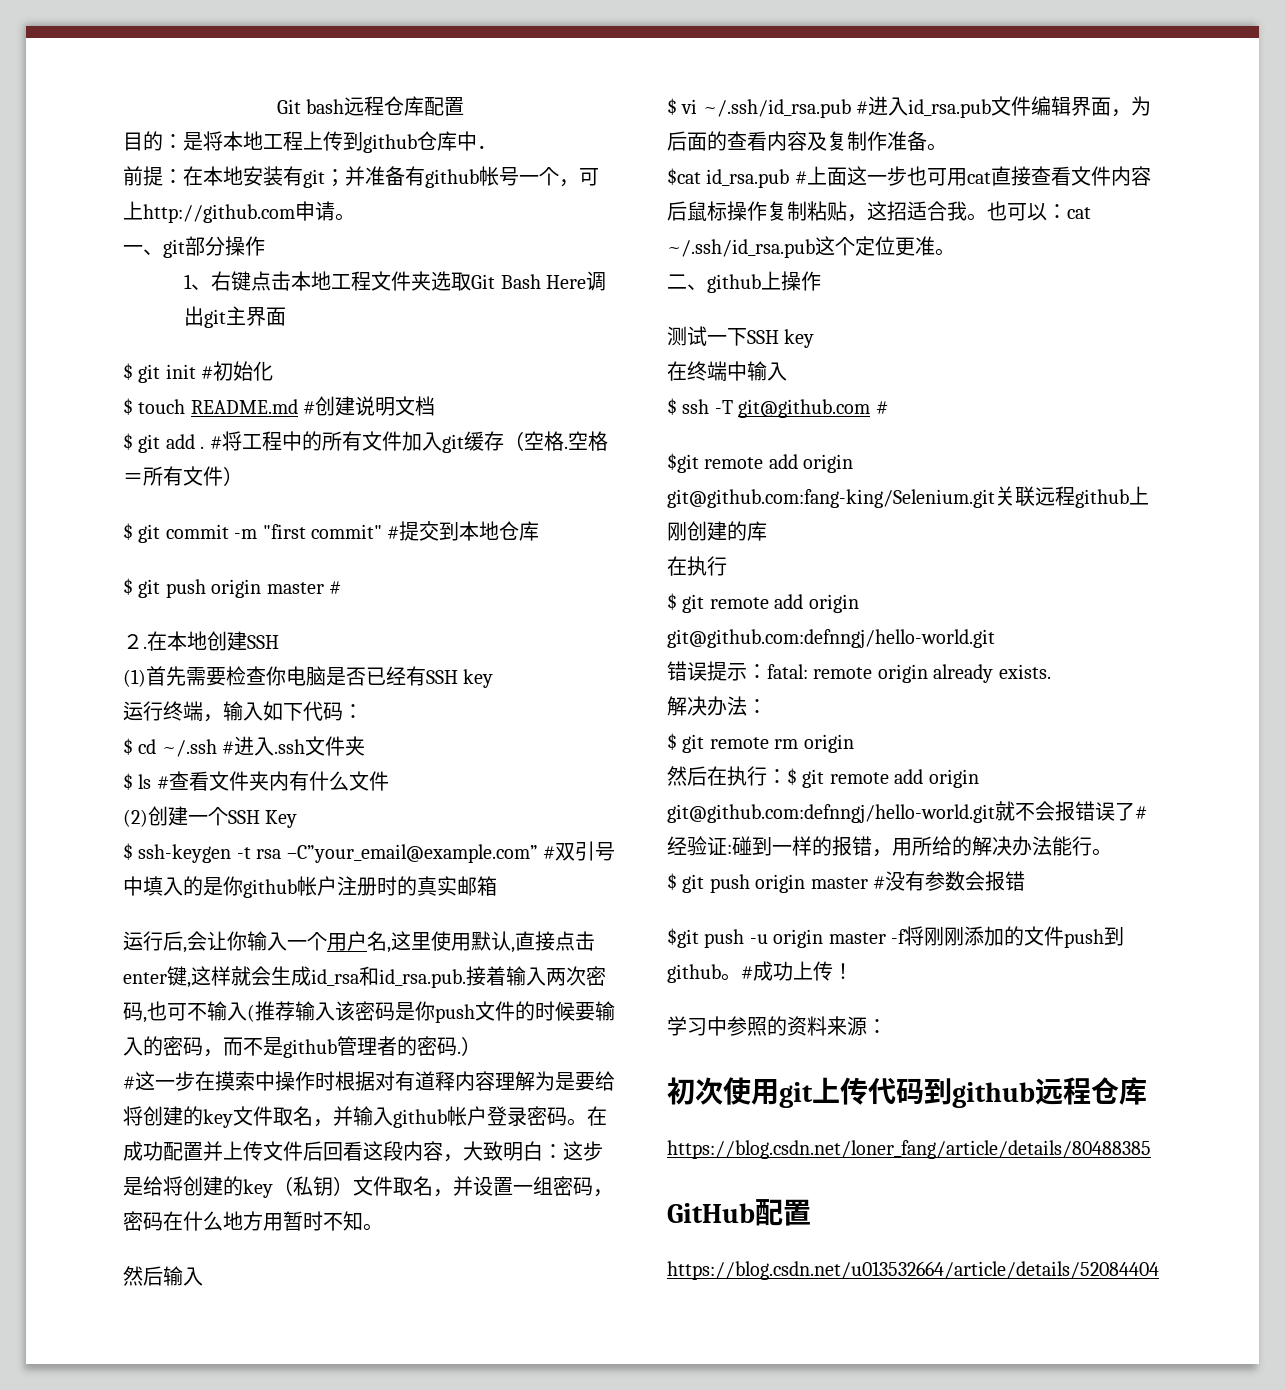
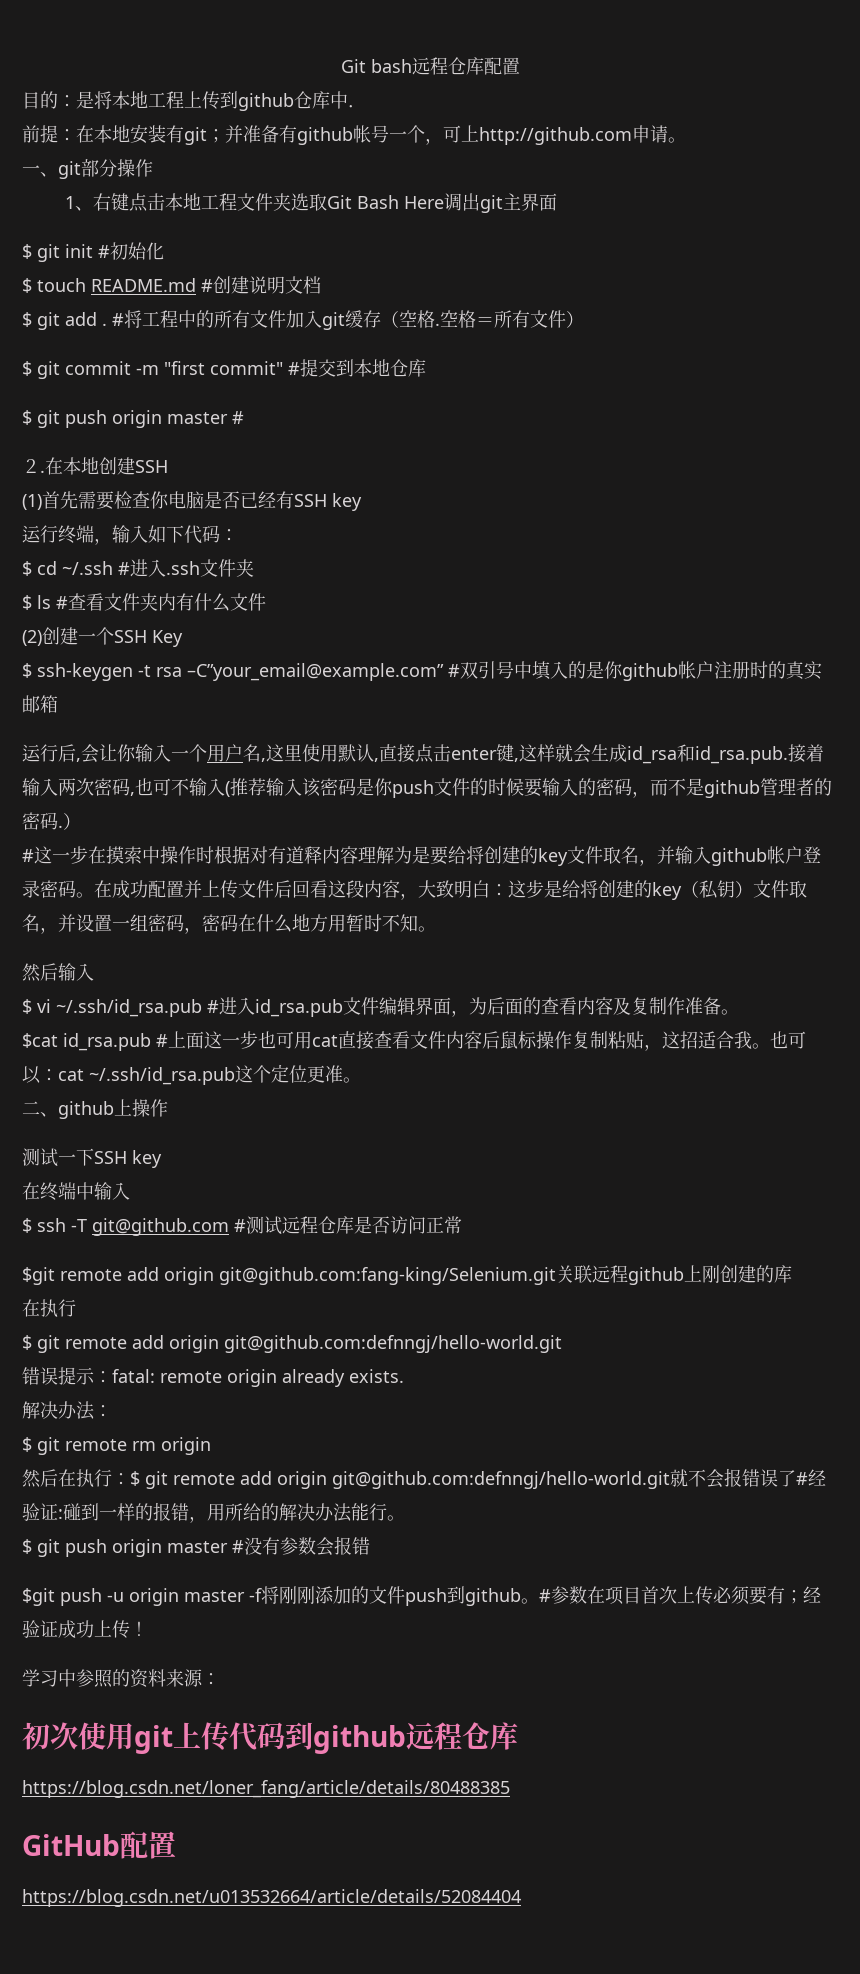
(888, 407) none -> [246,1216,462,1235] 测试远程仓库是否访问正常
(753, 972) none -> [551,1586,821,1605] [22,1620,58,1638] 参数在项目首次上传必须要有；经验证

